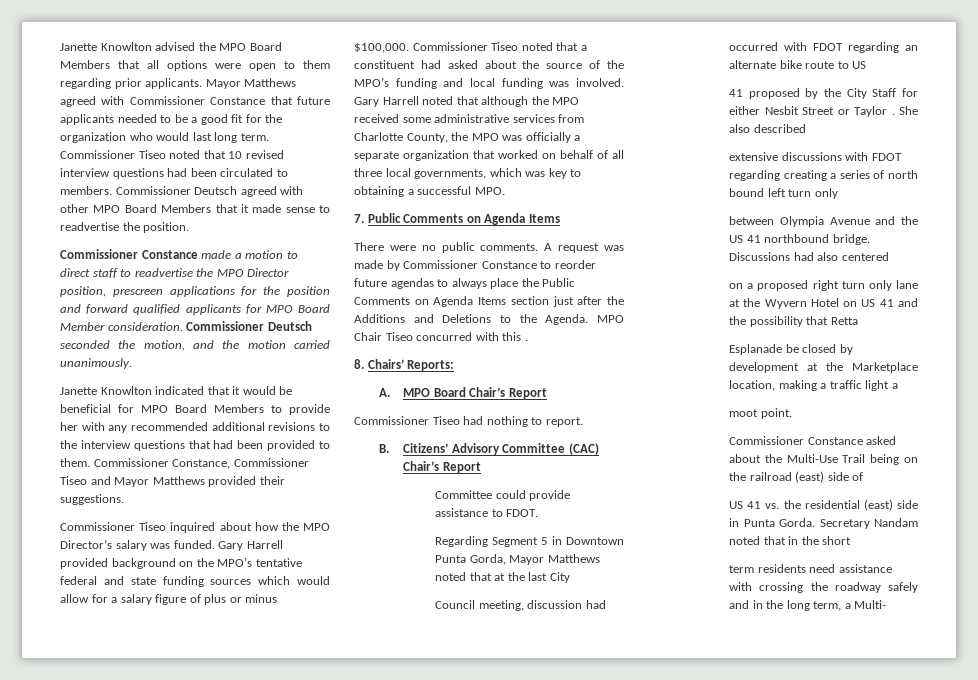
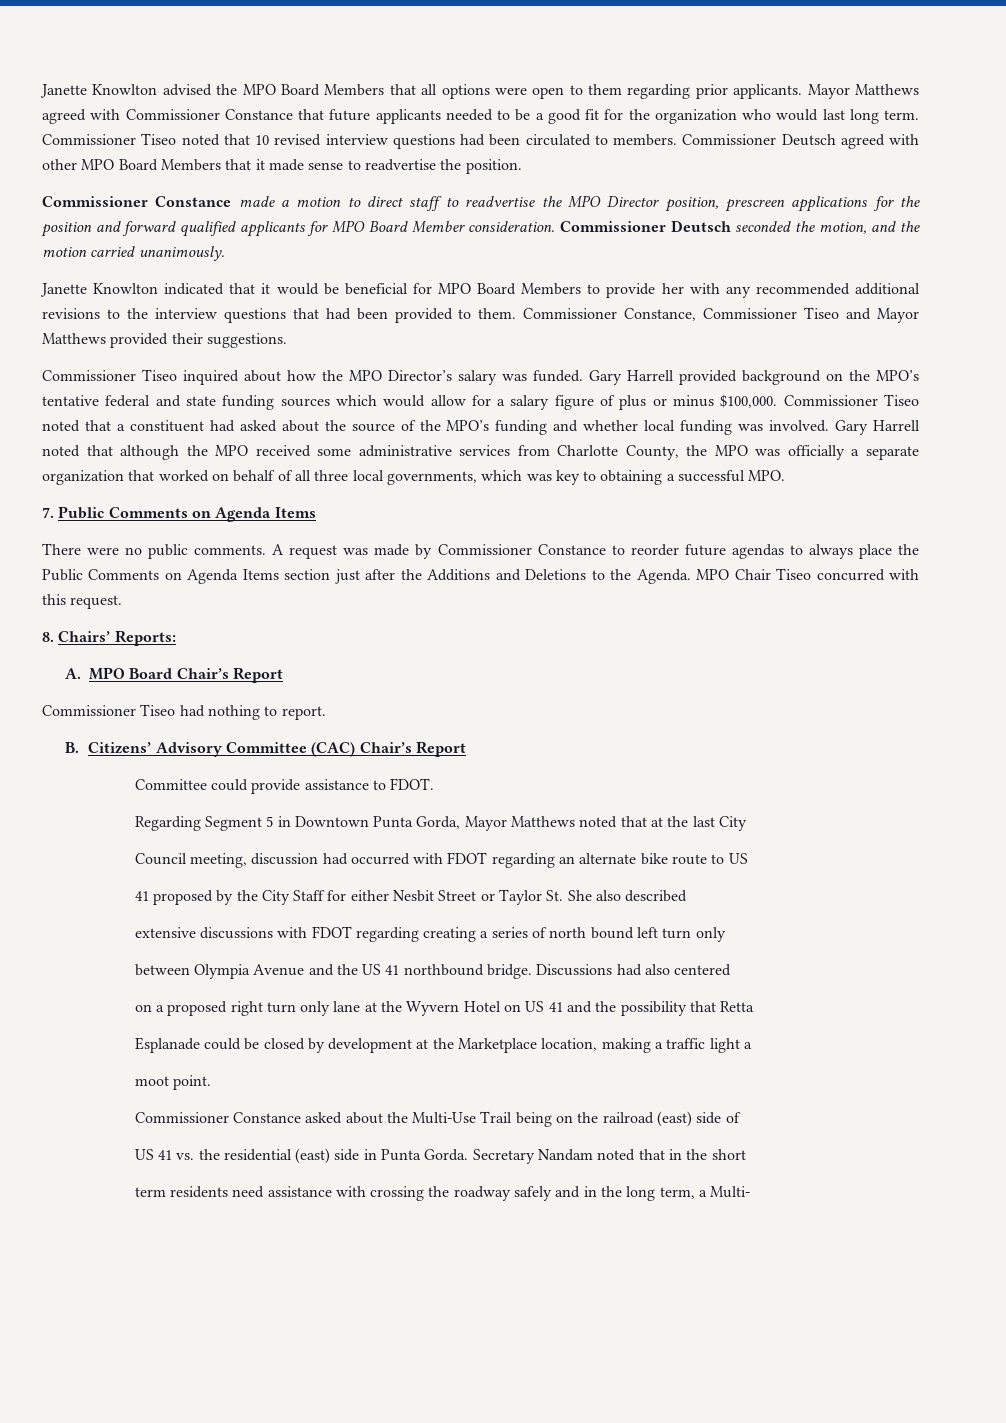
(464, 82) none -> [583,420,639,431] whether
[524,339,528,341] . -> [70,595,123,609] request.
[891,113,895,115] . -> [546,890,564,901] St.
(782, 349) none -> [203,1038,241,1050] could

